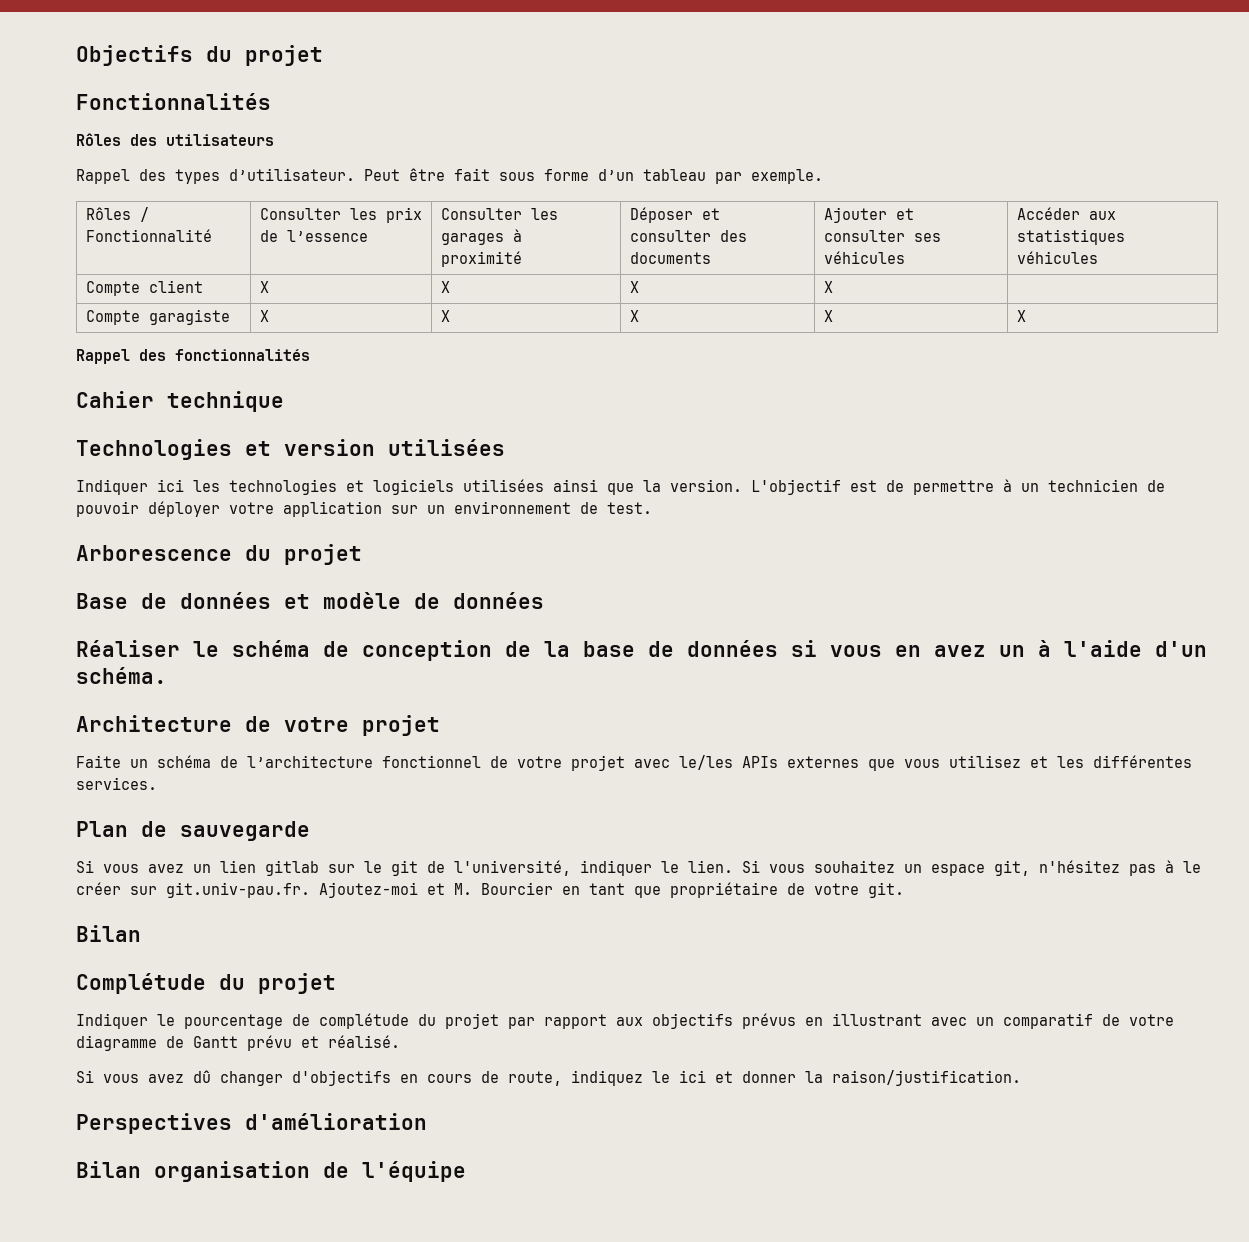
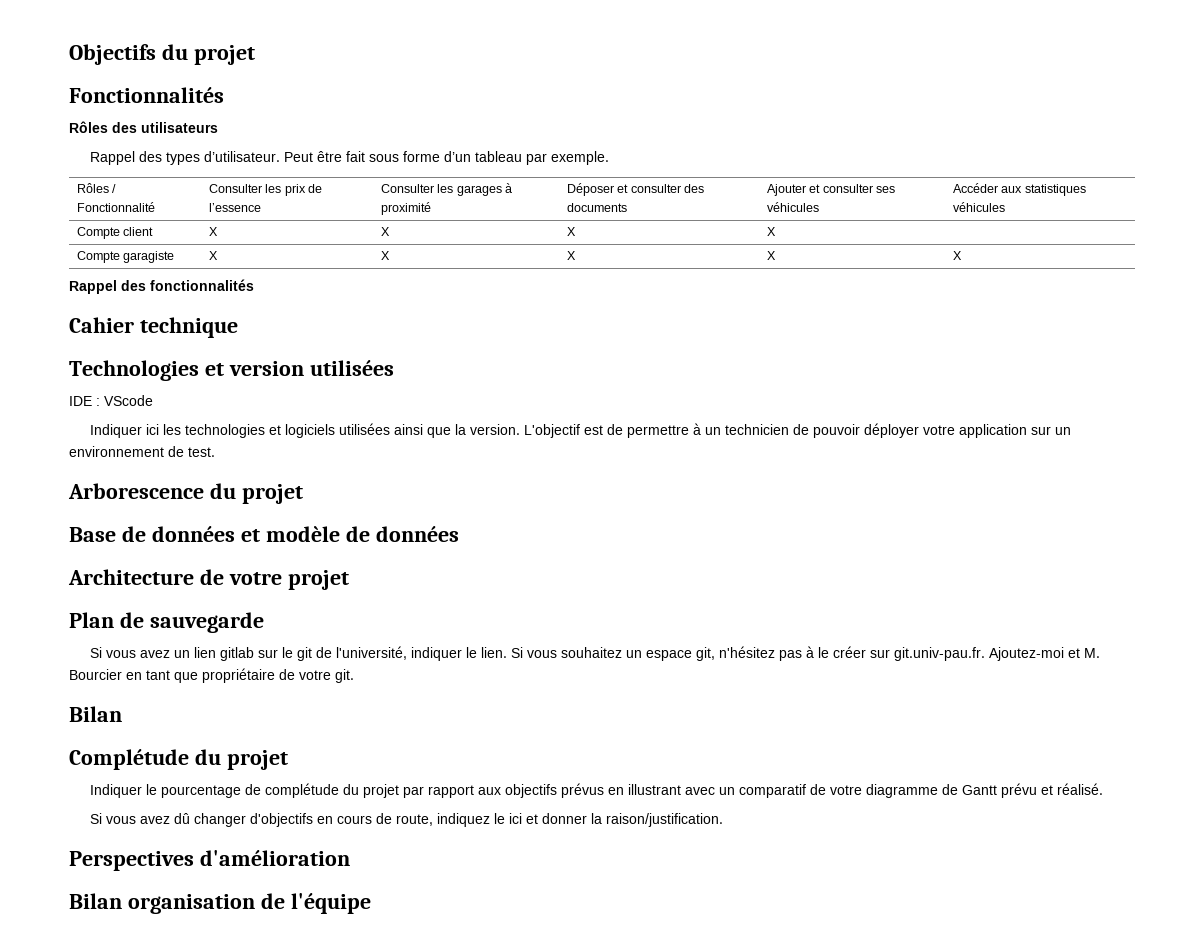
(505, 447) none -> [69,395,153,406] // IDE : VScode
[76,640,1207,661] [76,667,167,684] [76,715,440,736] [76,755,1192,771] [76,777,157,790] Réaliser le schéma de conception de la base de données si vous en avez un à l'aide d'un schéma. // Architecture de votre projet // Faite un schéma de l’architecture fonctionnel de votre projet avec le/les APIs externes que vous utilisez et les différentes services. -> [68,569,349,590] Architecture de votre projet

